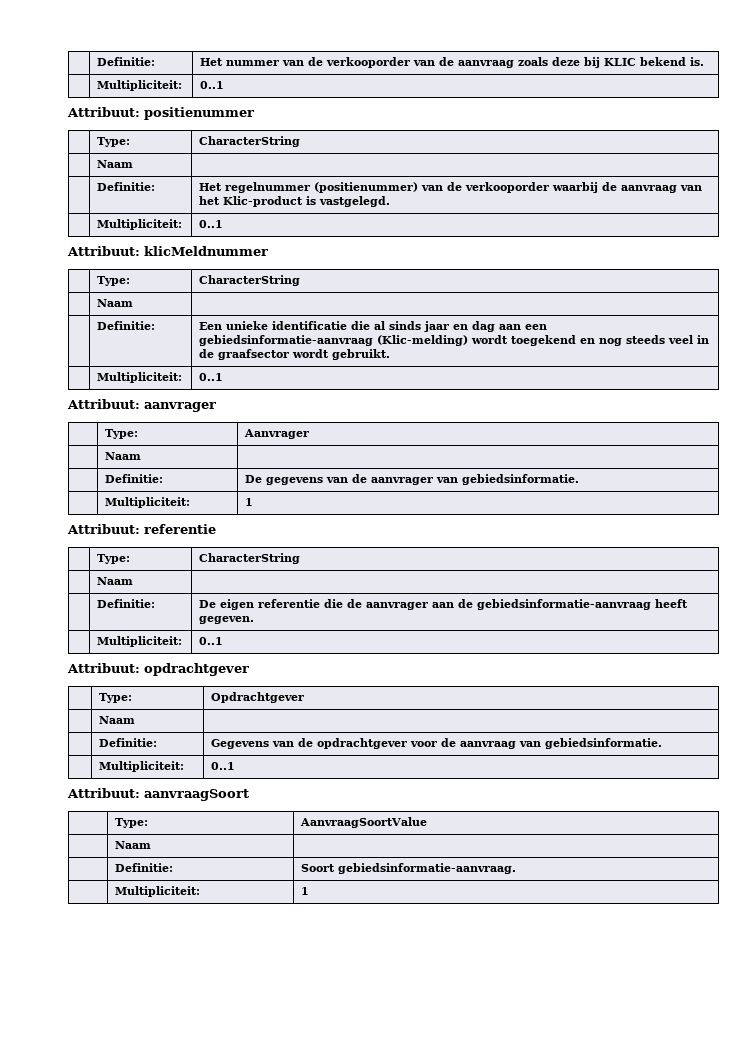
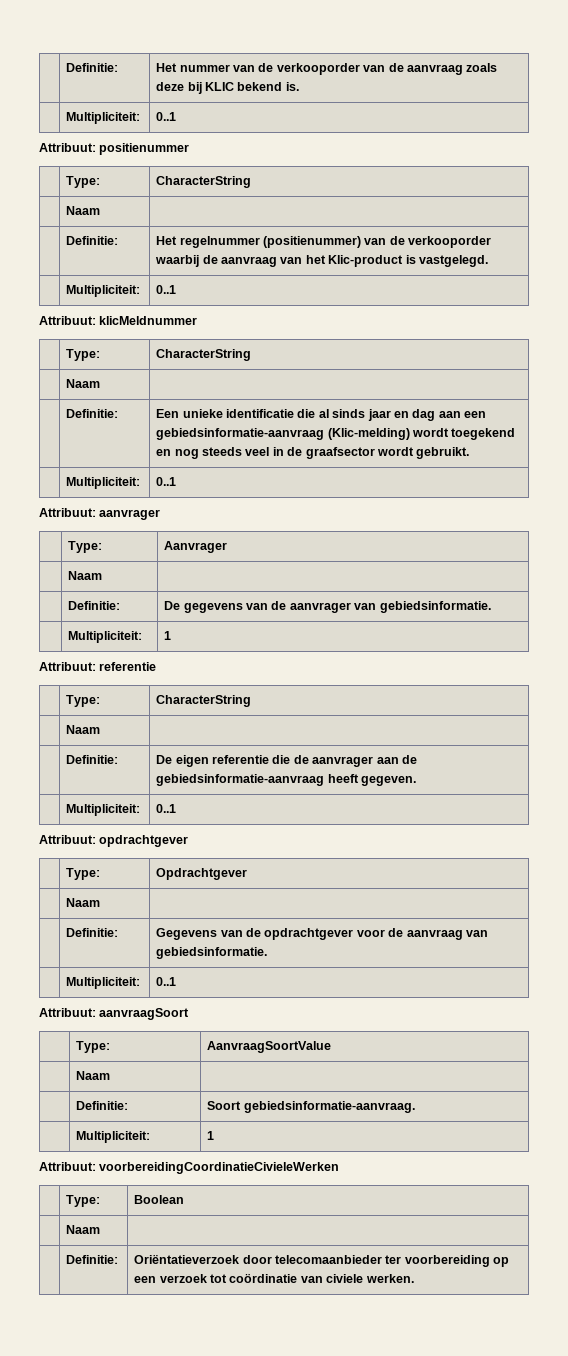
(309, 891) none -> [39,1162,340,1174] [66,1195,101,1207] [134,1195,185,1204] [66,1225,101,1234] [66,1255,119,1264] [134,1254,510,1267] [134,1273,414,1283] // Attribuut: voorbereidingCoordinatieCivieleWerken // | Type: | Boolean // | Naam | // | Definitie: | Oriëntatieverzoek door telecomaanbieder ter voorbereiding op een verzoek tot coördinatie van civiele werken.

